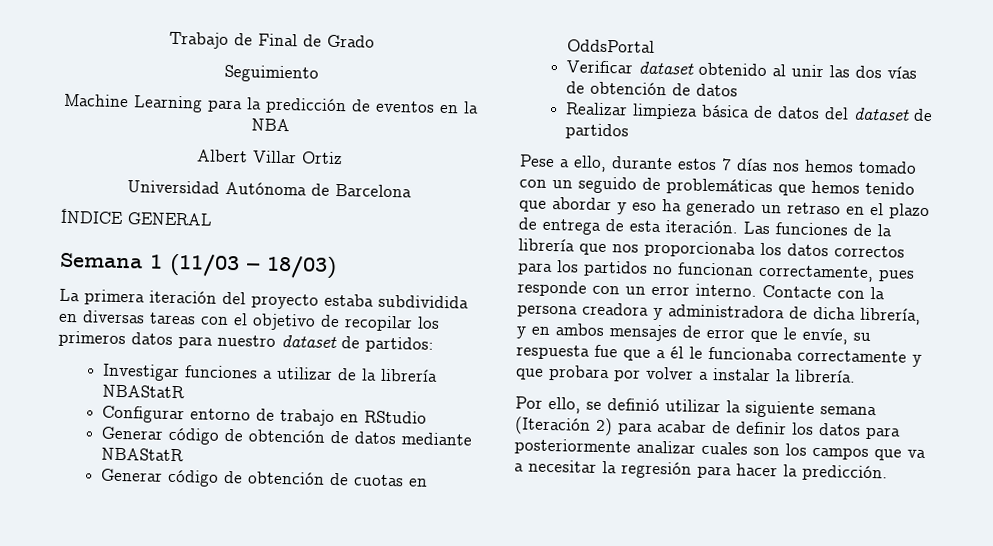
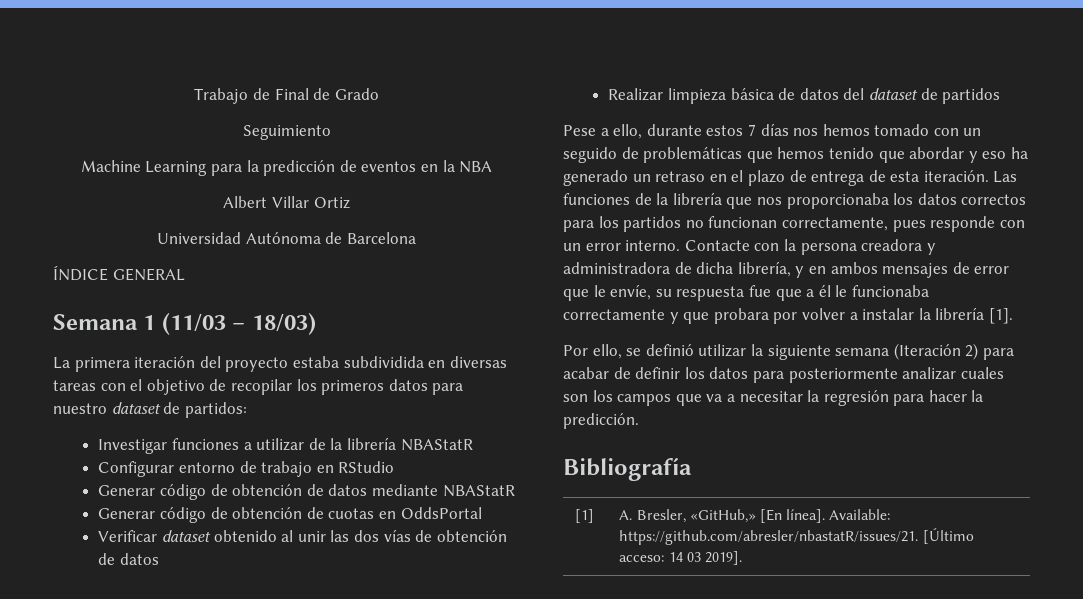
[795,369,856,383] librería. -> [935,307,1013,324] librería [1].
(888, 473) none -> [563,458,692,481] [575,509,595,523] [619,509,891,523] [619,528,974,545] [619,551,742,565] // Bibliografía // [1] | A. Bresler, «GitHub,» [En línea]. Available: https://github.com/abresler/nbastatR/issues/21. [Último acceso: 14 03 2019].

